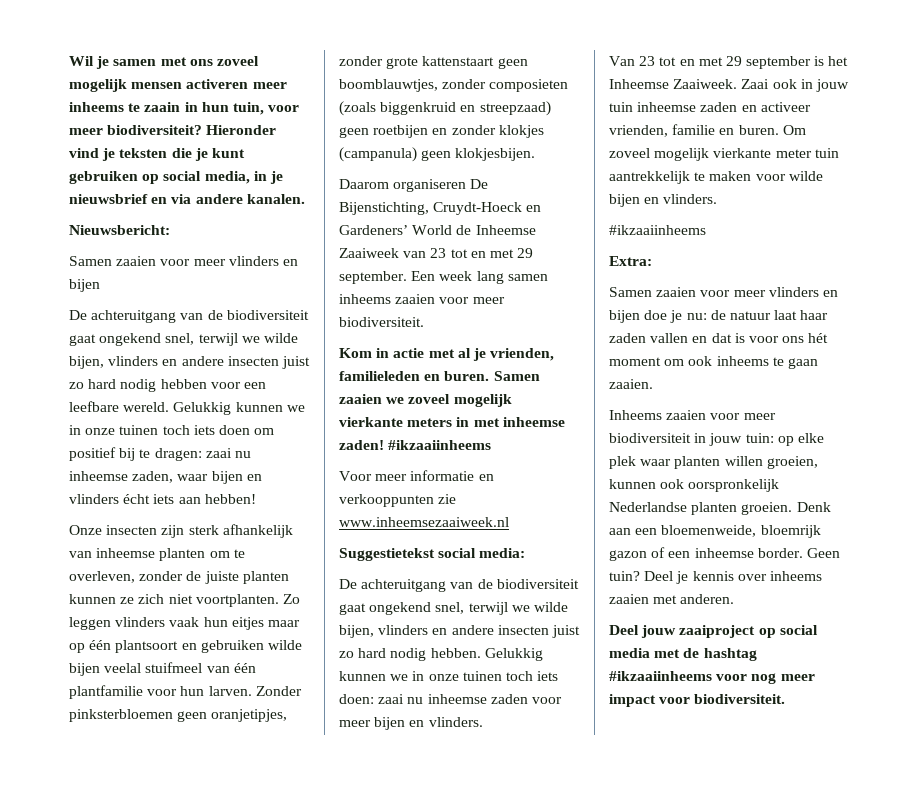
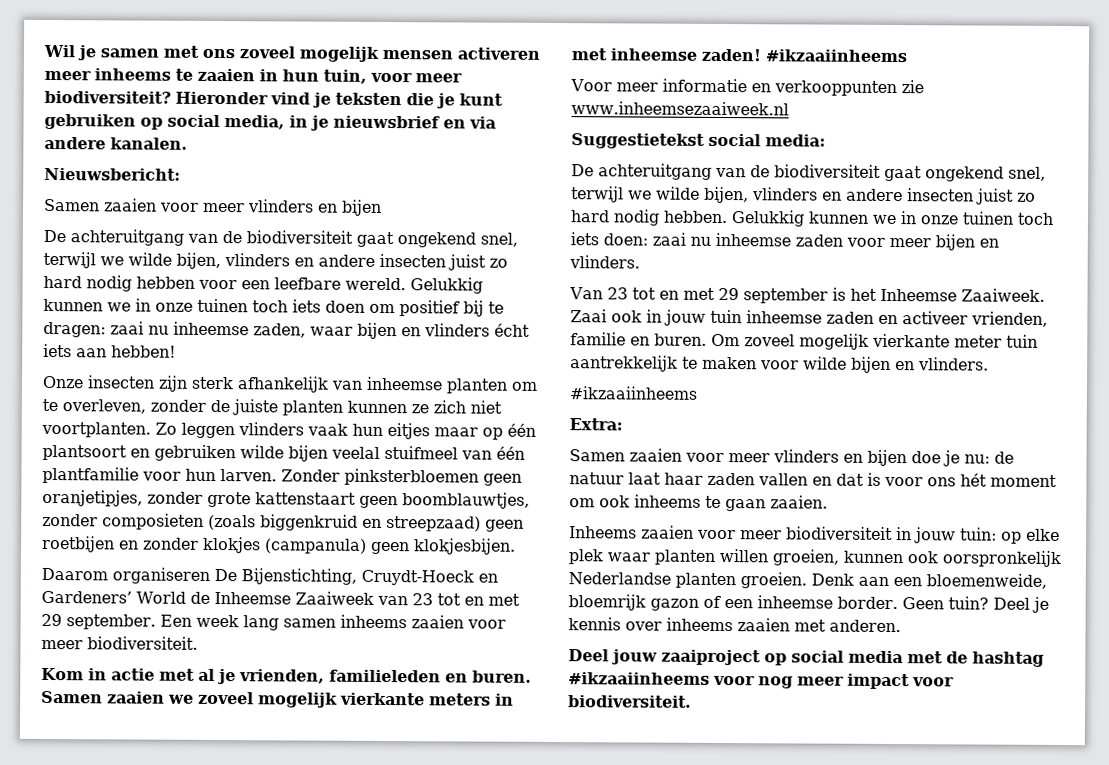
[144,102,181,112] zaain -> [197,68,255,82] zaaien

